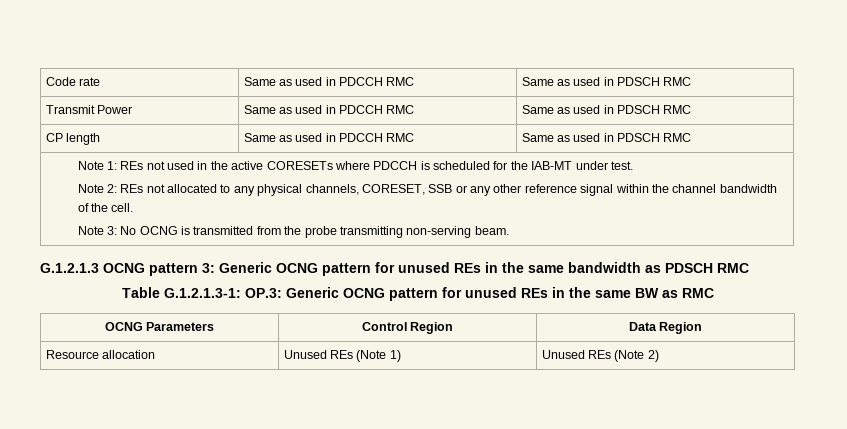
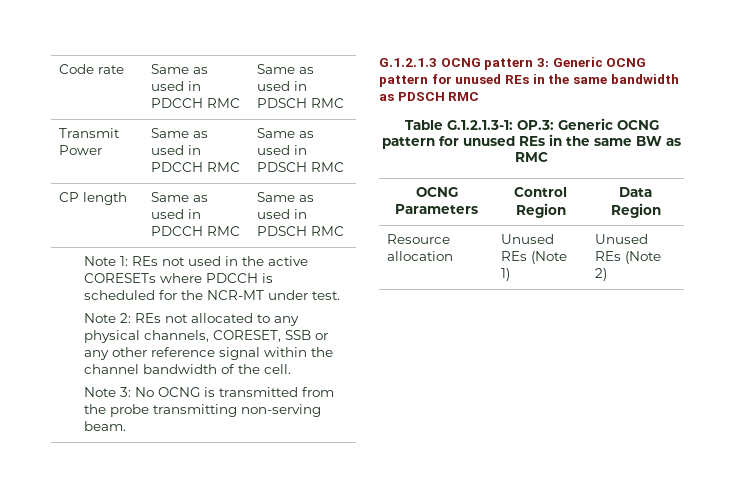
[531,161,573,170] IAB-MT -> [207,290,265,300] NCR-MT

